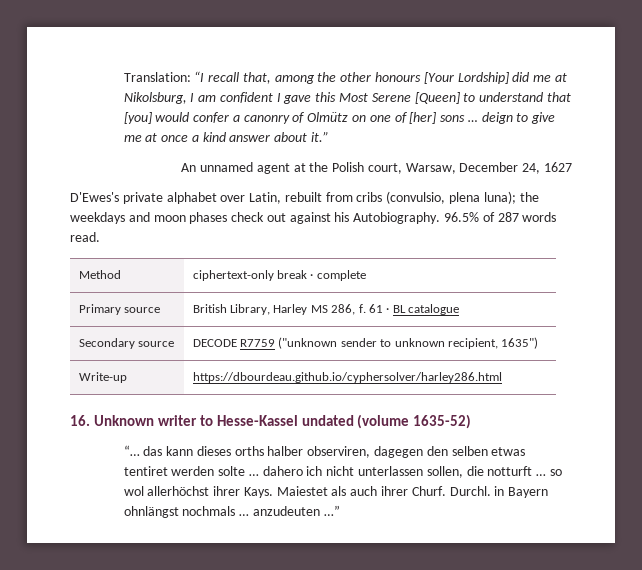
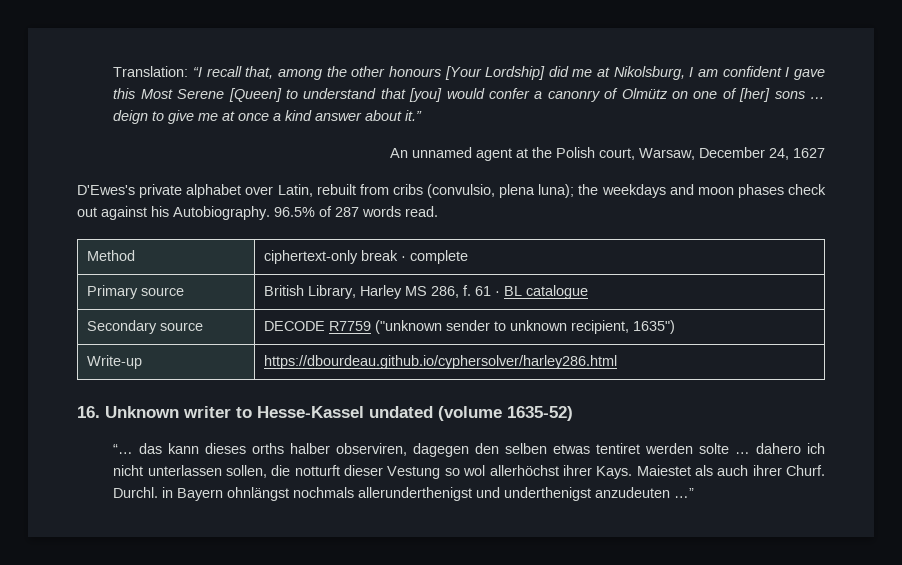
[536,474,547,476] … -> [344,465,441,479] dieser Vestung
[239,514,250,516] … -> [358,487,592,501] allerunderthenigst und underthenigst

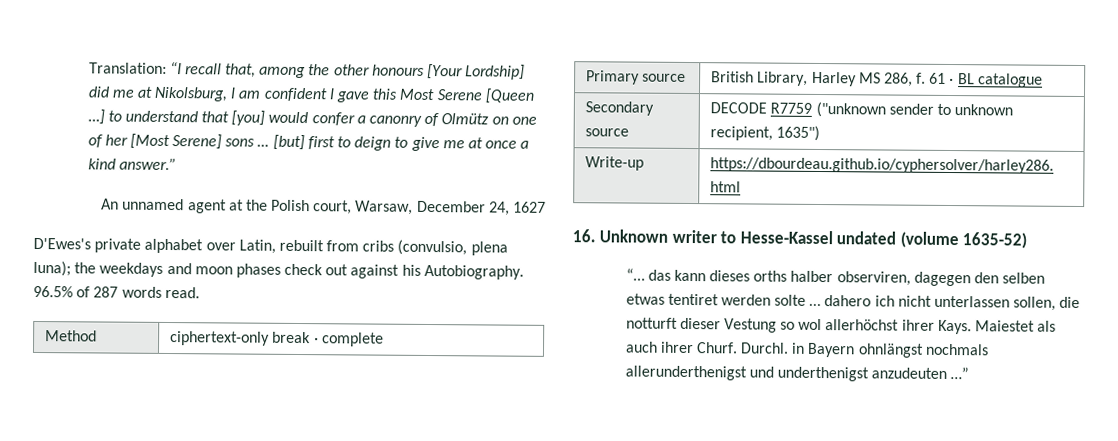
[228,88,282,102] [Queen] -> [484,88,535,104] [87,109,105,125] [Queen …]
[739,88,825,102] [her] sons … -> [104,133,352,151] her [Most Serene] sons … [but] first to
[315,110,423,121] answer about it.” -> [118,157,177,171] answer.”

